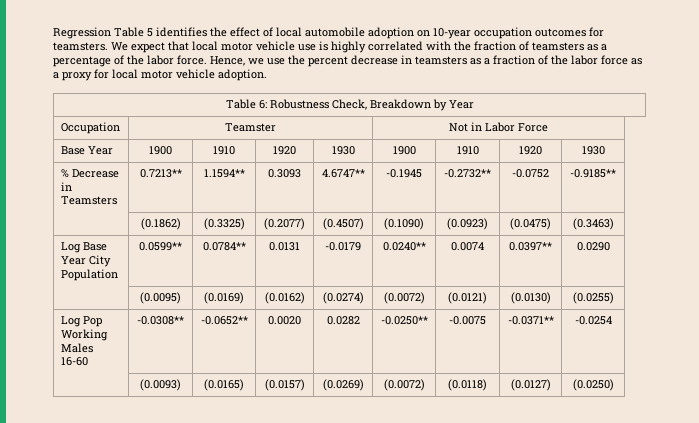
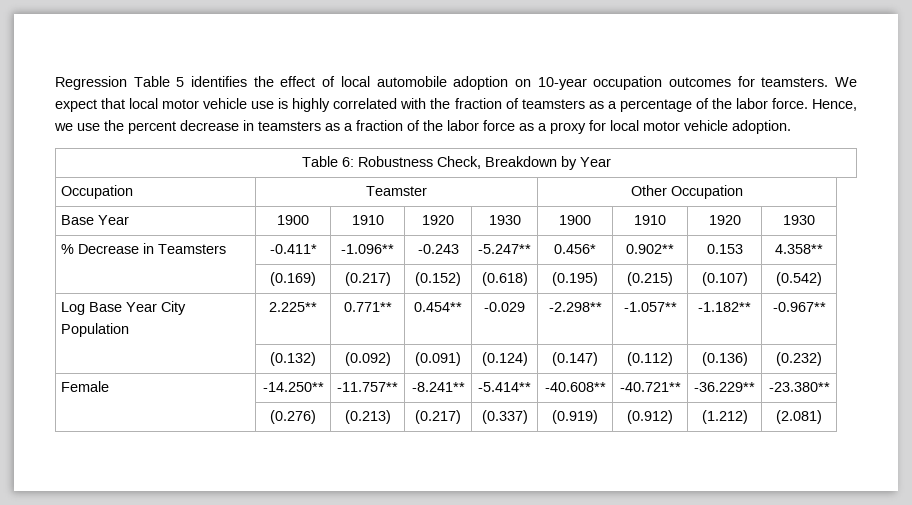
[449,122,548,132] Not in Labor Force -> [631,185,743,199] Other Occupation
[139,169,182,178] [203,169,245,178] [268,169,301,178] [321,169,365,178] [386,169,422,178] [444,169,491,178] [512,169,549,178] [570,169,616,178] [140,218,181,230] [203,218,245,230] [264,218,305,230] [322,218,364,230] [384,218,424,230] [447,218,488,230] [510,218,551,230] [572,218,614,230] 0.7213** | 1.1594** | 0.3093 | 4.6747** | -0.1945 | -0.2732** | -0.0752 | -0.9185** // | (0.1862) | (0.3325) | (0.2077) | (0.4507) | (0.1090) | (0.0923) | (0.0475) | (0.3463) -> [269,244,317,254] [341,244,394,254] [417,244,459,254] [478,244,531,254] [554,244,596,254] [626,244,674,254] [706,244,743,254] [775,244,823,254] [270,272,316,286] [344,272,391,286] [415,272,461,286] [481,272,528,286] [552,272,598,286] [627,272,673,286] [701,272,748,286] [776,272,822,286] -0.411* | -1.096** | -0.243 | -5.247** | 0.456* | 0.902** | 0.153 | 4.358** // | (0.169) | (0.217) | (0.152) | (0.618) | (0.195) | (0.215) | (0.107) | (0.542)
[139,242,182,251] [202,242,246,251] [269,242,300,251] [325,242,361,251] [382,242,426,251] [451,242,484,251] [509,242,552,251] [576,242,610,251] [140,292,181,304] [204,292,244,304] [264,292,305,304] [322,292,364,304] [383,292,425,304] [448,292,487,304] [510,292,551,304] [572,292,614,304] [60,316,102,327] [60,329,108,341] [60,343,93,353] [60,357,88,366] [137,316,184,325] [200,316,248,325] [268,316,301,325] [326,316,360,325] [380,316,428,325] [449,316,486,325] [507,316,554,325] [574,316,612,325] [140,379,181,391] [204,379,244,391] [264,379,305,391] [322,379,364,391] [383,379,425,391] [448,379,487,391] [510,379,551,391] [572,379,614,391] 0.0599** | 0.0784** | 0.0131 | -0.0179 | 0.0240** | 0.0074 | 0.0397** | 0.0290 // | (0.0095) | (0.0169) | (0.0162) | (0.0274) | (0.0072) | (0.0121) | (0.0130) | (0.0255) // Log Pop Working Males 16-60 | -0.0308** | -0.0652** | 0.0020 | 0.0282 | -0.0250** | -0.0075 | -0.0371** | -0.0254 // | (0.0093) | (0.0165) | (0.0157) | (0.0269) | (0.0072) | (0.0118) | (0.0127) | (0.0250) -> [269,302,317,312] [343,302,392,312] [414,302,462,312] [484,302,525,312] [548,302,602,312] [623,302,677,312] [698,302,751,312] [772,302,826,312] [270,352,316,366] [344,352,391,366] [415,352,461,366] [481,352,528,366] [552,352,598,366] [627,352,673,366] [701,352,748,366] [776,352,822,366] [61,381,110,392] [262,382,324,392] [337,382,398,392] [411,382,465,392] [478,382,531,392] [544,382,606,392] [619,382,681,392] [694,382,755,392] [768,382,830,392] [270,410,316,424] [344,410,391,424] [415,410,461,424] [481,410,528,424] [552,410,598,424] [627,410,673,424] [701,410,748,424] [776,410,822,424] 2.225** | 0.771** | 0.454** | -0.029 | -2.298** | -1.057** | -1.182** | -0.967** // | (0.132) | (0.092) | (0.091) | (0.124) | (0.147) | (0.112) | (0.136) | (0.232) // Female | -14.250** | -11.757** | -8.241** | -5.414** | -40.608** | -40.721** | -36.229** | -23.380** // | (0.276) | (0.213) | (0.217) | (0.337) | (0.919) | (0.912) | (1.212) | (2.081)

